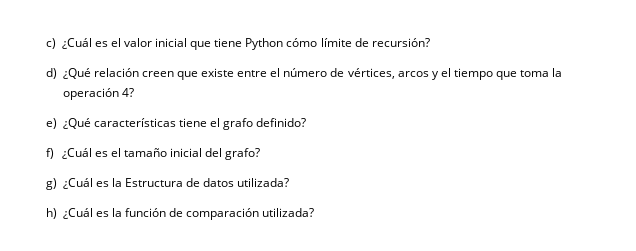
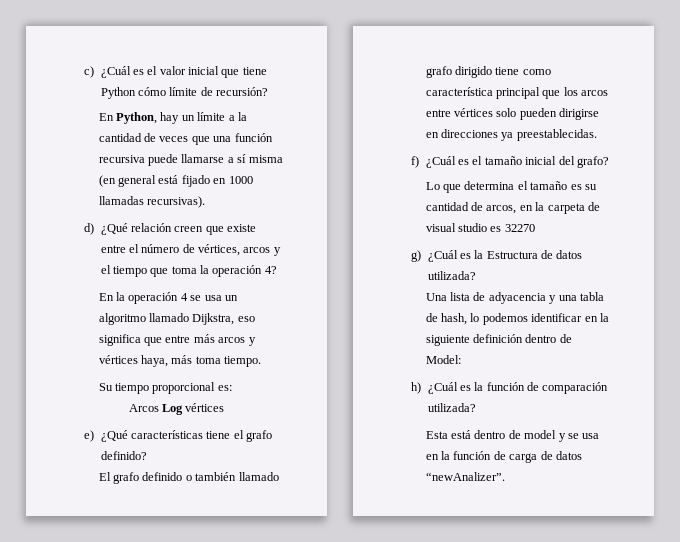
(430, 42) none -> [98,112,247,124] [98,133,273,145] [98,154,283,166] [98,175,253,187] [98,196,206,208] // En Python, hay un límite a la cantidad de veces que una función recursiva puede llamarse a sí misma (en general está fijado en 1000 llamadas recursivas).
(134, 92) none -> [98,292,238,304] [98,313,255,325] [98,334,256,346] [98,355,262,367] [98,382,232,394] [128,403,225,415] // En la operación 4 se usa un algoritmo llamado Dijkstra, eso significa que entre más arcos y vértices haya, más toma tiempo. // Su tiempo proporcional es: // Arcos Log vértices
(307, 122) none -> [98,472,279,484] [425,66,551,78] [425,87,609,99] [425,108,600,120] [425,129,597,141] // El grafo definido o también llamado grafo dirigido tiene como característica principal que los arcos entre vértices solo pueden dirigirse en direcciones ya preestablecidas.
(261, 154) none -> [425,181,597,193] [425,202,600,214] [425,223,535,232] // Lo que determina el tamaño es su cantidad de arcos, en la carpeta de visual studio es 32270
(290, 182) none -> [425,292,604,304] [425,313,609,325] [425,334,572,346] [425,355,461,364] // Una lista de adyacencia y una tabla de hash, lo podemos identificar en la siguiente definición dentro de Model:
(315, 212) none -> [425,430,600,442] [425,451,582,463] [425,472,505,481] // Esta está dentro de model y se usa en la función de carga de datos “newAnalizer”.

